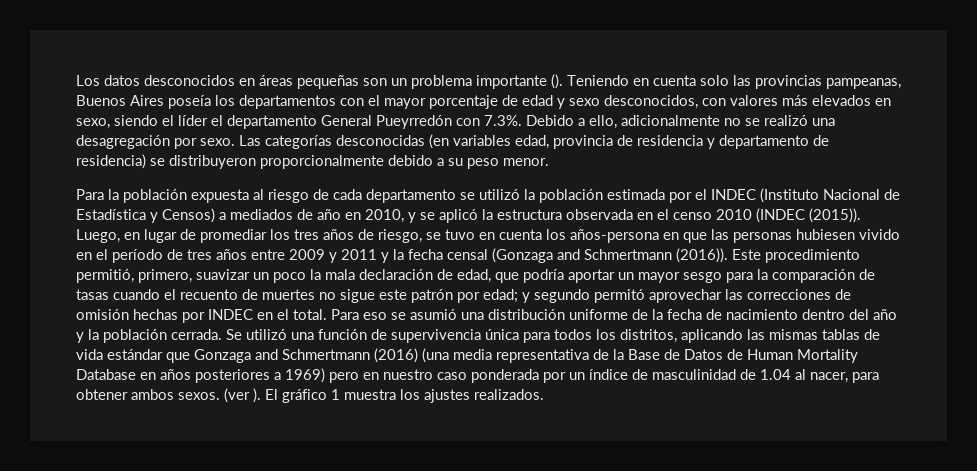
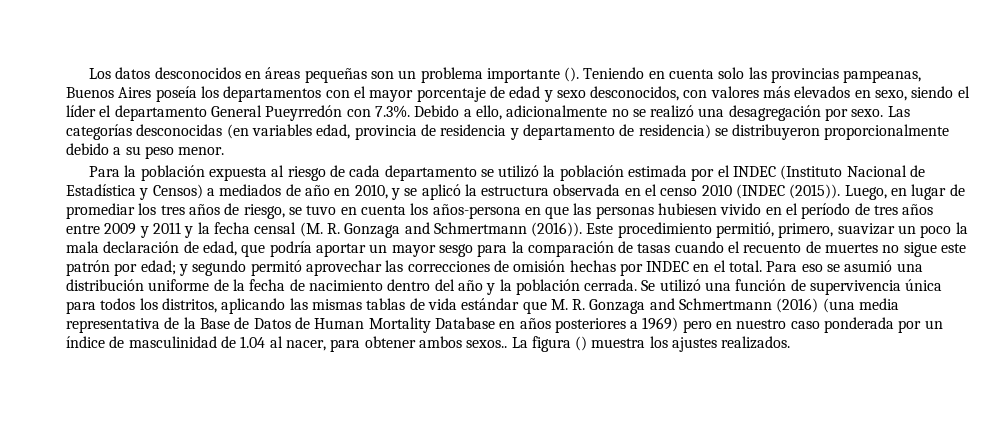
[492,248,553,263] (Gonzaga -> [299,222,401,238] (M. R. Gonzaga
(190, 357) none -> [550,299,586,310] M. R.
[178,388,340,403] sexos. (ver ). El gráfico 1 -> [466,336,588,352] sexos.. La figura ()

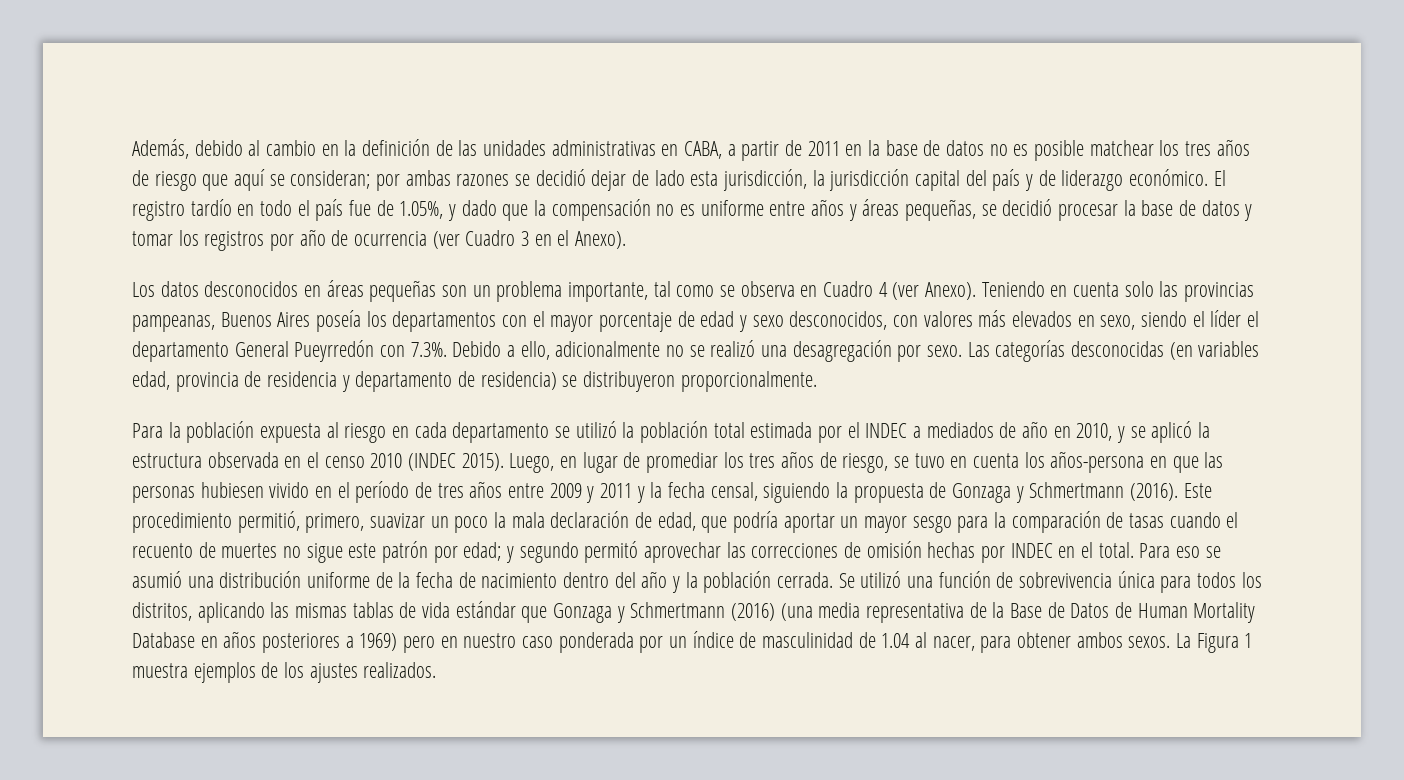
(88, 73) none -> [132,139,1250,161] [132,169,1226,191] [132,199,1253,221] [132,229,627,251] Además, debido al cambio en la definición de las unidades administrativas en CABA, a partir de 2011 en la base de datos no es posible matchear los tres años de riesgo que aquí se consideran; por ambas razones se decidió dejar de lado esta jurisdicción, la jurisdicción capital del país y de liderazgo económico. El registro tardío en todo el país fue de 1.05%, y dado que la compensación no es uniforme entre años y áreas pequeñas, se decidió procesar la base de datos y tomar los registros por año de ocurrencia (ver Cuadro 3 en el Anexo). //
[486,67,580,83] importante (). -> [568,281,977,302] importante, tal como se observa en Cuadro 4 (ver Anexo).
[824,124,950,140] [66,143,225,159] proporcionalmente debido a su peso menor. -> [680,371,817,392] proporcionalmente.
[329,165,345,177] de -> [392,426,410,438] en
(624, 173) none -> [713,422,745,438] total
[780,165,926,180] [66,184,203,200] (Instituto Nacional de Estadística y Censos) -> (908, 430) none
[789,184,841,199] (2015)). -> [461,453,504,471] 2015).
[254,222,583,238] censal (M. R. Gonzaga and Schmertmann (2016)). -> [710,482,1179,503] censal, siguiendo la propuesta de Gonzaga y Schmertmann (2016).
[810,280,902,295] supervivencia -> [1019,572,1113,588] sobrevivencia
[550,298,675,314] M. R. Gonzaga and -> [553,603,625,623] Gonzaga y
[466,336,646,352] sexos.. La figura () muestra -> [1128,633,1253,653] [132,662,279,683] sexos. La Figura 1 muestra ejemplos de

